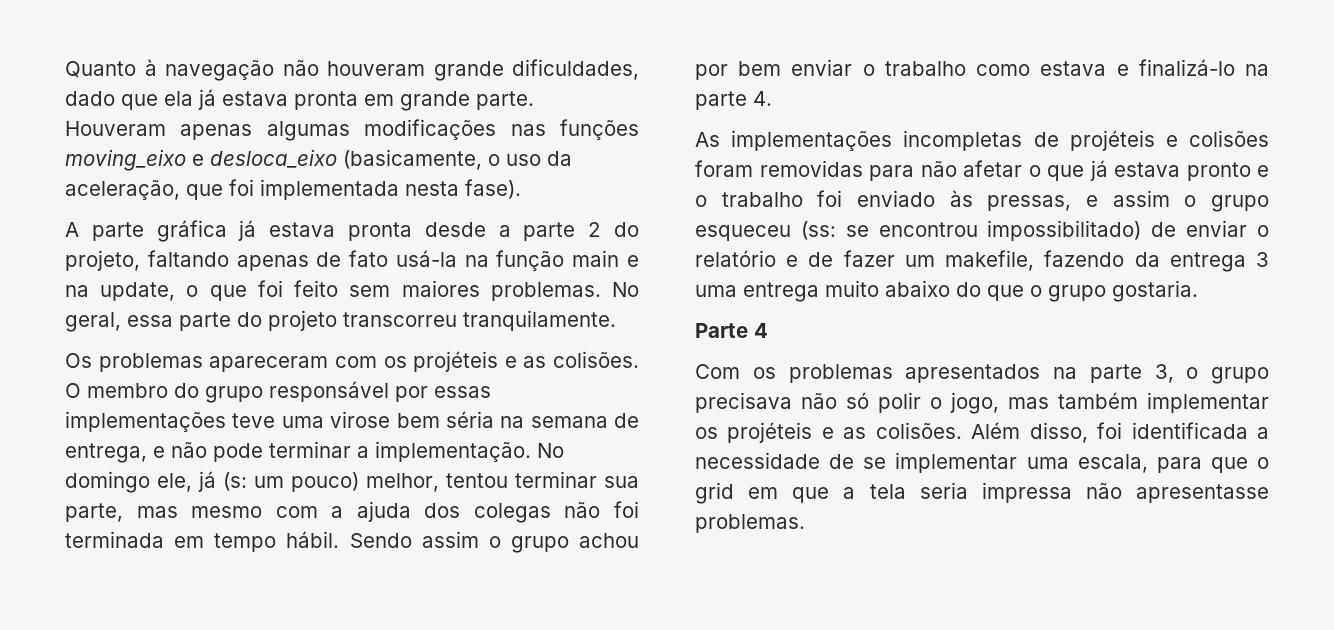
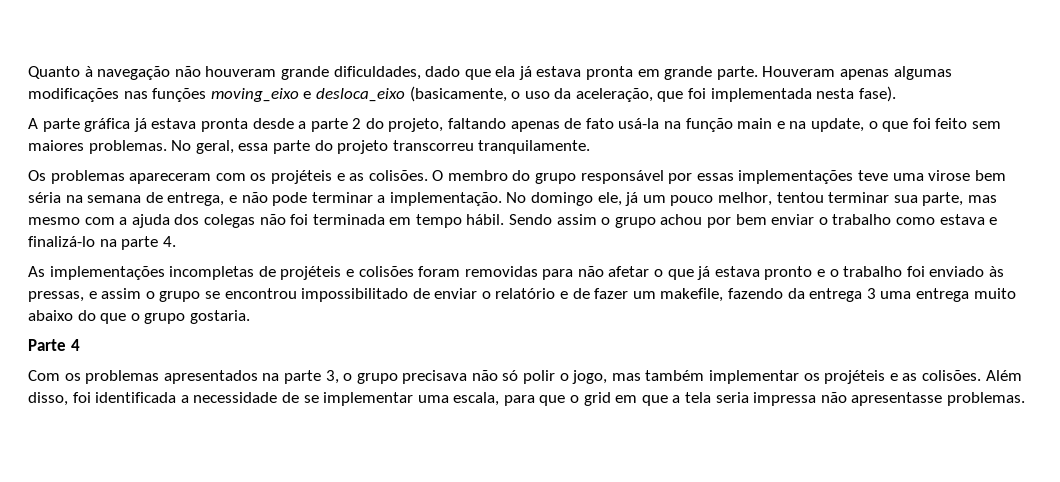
[223,472,359,492] (s: um pouco) -> [642,195,714,206] um pouco
[695,221,836,241] esqueceu (ss: -> (201, 296) none
[987,220,1142,241] impossibilitado) -> [301,288,409,302] impossibilitado

